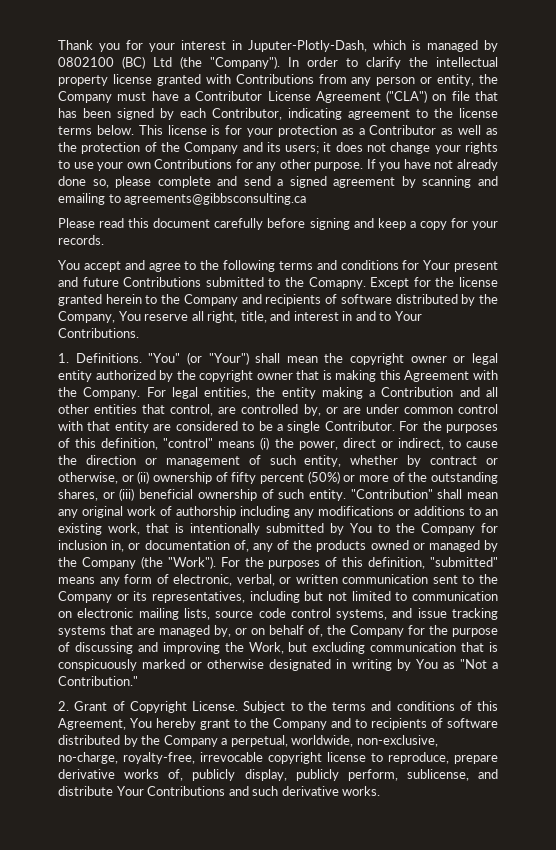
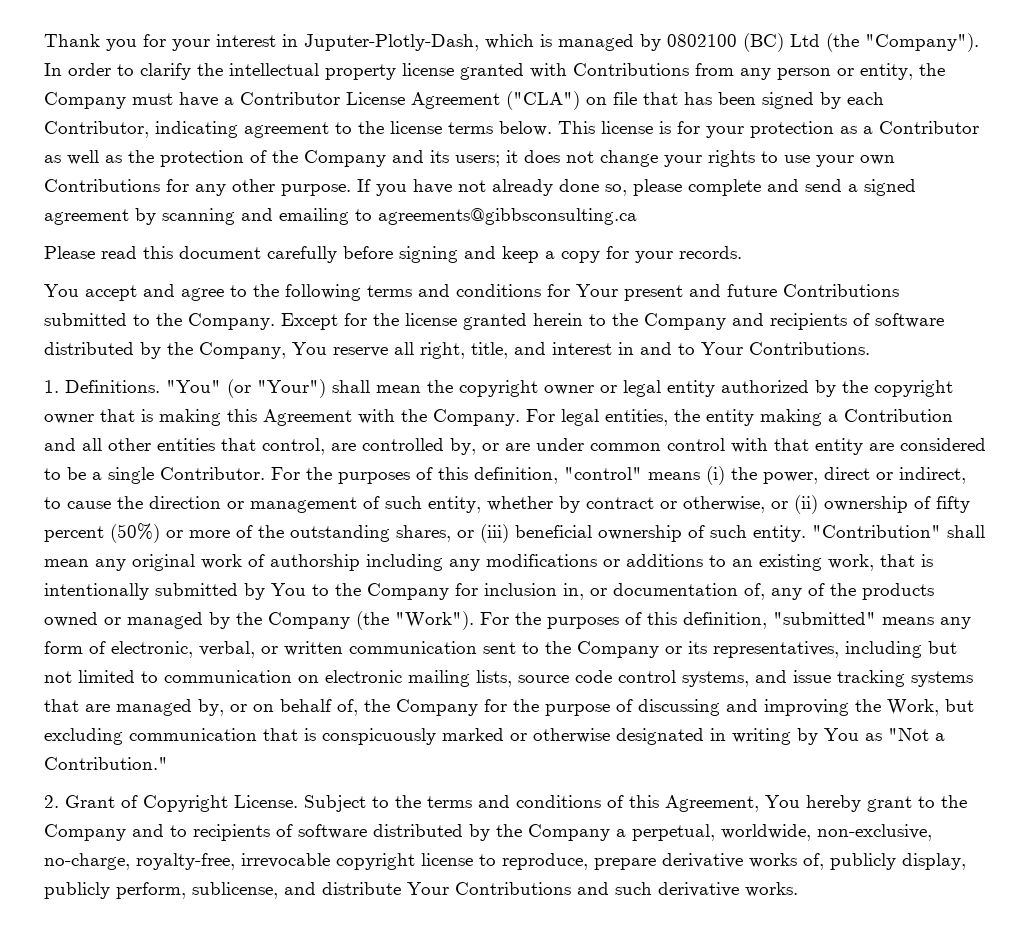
[308,277,366,289] Comapny. -> [188,313,275,330] Company.

